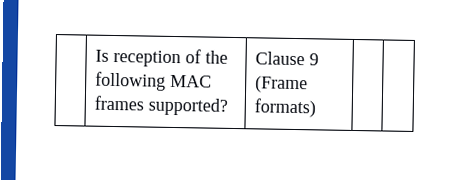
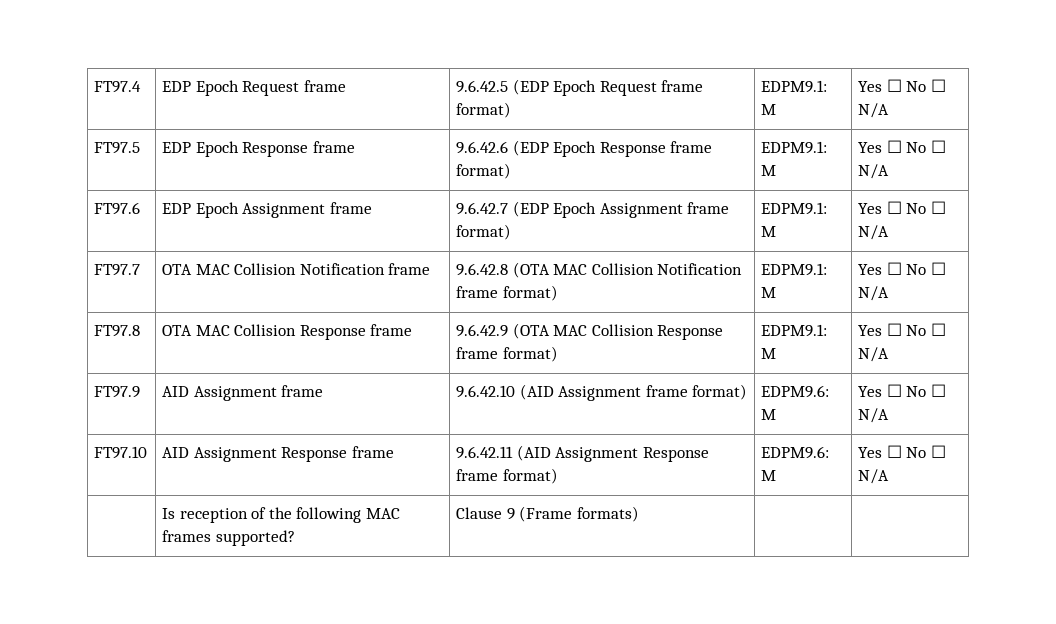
(95, 55) none -> [94,81,142,93] [162,80,346,96] [456,79,704,96] [456,102,512,118] [761,80,828,93] [761,104,777,115] [858,79,946,92] [858,103,890,118] [94,142,141,154] [162,141,355,157] [456,140,713,157] [456,163,512,179] [761,141,828,154] [761,165,777,176] [858,140,946,153] [858,164,890,179] [94,202,141,215] [162,202,372,218] [456,201,730,218] [456,224,512,240] [761,202,828,215] [761,226,777,237] [858,201,946,214] [858,225,890,240] [94,264,141,276] [162,263,431,275] [456,262,743,278] [456,285,558,301] [761,263,828,276] [761,287,777,298] [858,262,946,275] [858,286,890,301] [94,325,141,337] [162,324,413,340] [456,323,724,340] [456,346,558,362] [761,324,828,337] [761,348,777,359] [858,323,946,336] [858,347,890,362] [94,386,141,398] [162,385,324,401] [456,384,748,401] [761,385,830,398] [761,409,777,420] [858,384,946,397] [858,408,890,423] [94,446,148,459] [162,446,394,462] [456,445,709,462] [456,468,558,484] [761,446,830,459] [761,470,777,481] [858,445,946,458] [858,469,890,484] FT97.4 | EDP Epoch Request frame | 9.6.42.5 (EDP Epoch Request frame format) | EDPM9.1: M | Yes ☐ No ☐ N/A // FT97.5 | EDP Epoch Response frame | 9.6.42.6 (EDP Epoch Response frame format) | EDPM9.1: M | Yes ☐ No ☐ N/A // FT97.6 | EDP Epoch Assignment frame | 9.6.42.7 (EDP Epoch Assignment frame format) | EDPM9.1: M | Yes ☐ No ☐ N/A // FT97.7 | OTA MAC Collision Notification frame | 9.6.42.8 (OTA MAC Collision Notification frame format) | EDPM9.1: M | Yes ☐ No ☐ N/A // FT97.8 | OTA MAC Collision Response frame | 9.6.42.9 (OTA MAC Collision Response frame format) | EDPM9.1: M | Yes ☐ No ☐ N/A // FT97.9 | AID Assignment frame | 9.6.42.10 (AID Assignment frame format) | EDPM9.6: M | Yes ☐ No ☐ N/A // FT97.10 | AID Assignment Response frame | 9.6.42.11 (AID Assignment Response frame format) | EDPM9.6: M | Yes ☐ No ☐ N/A //

